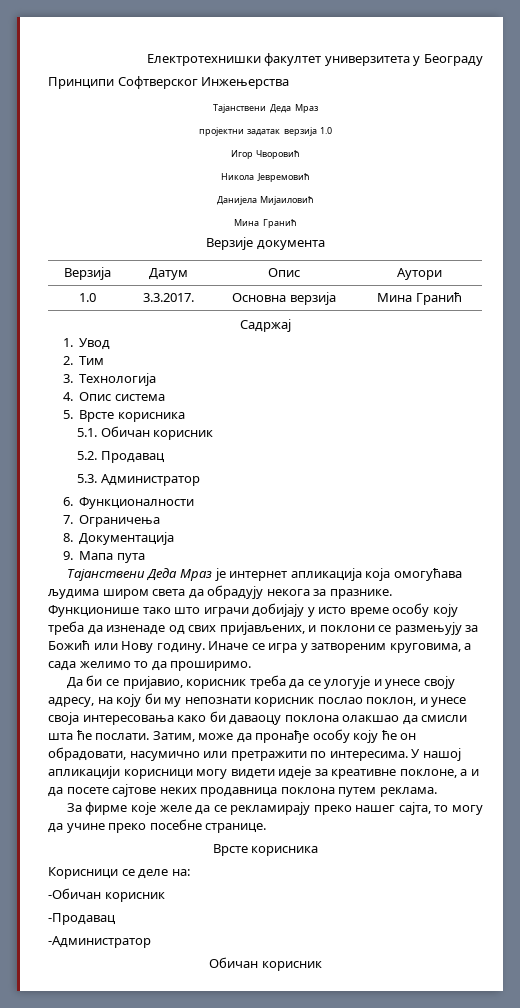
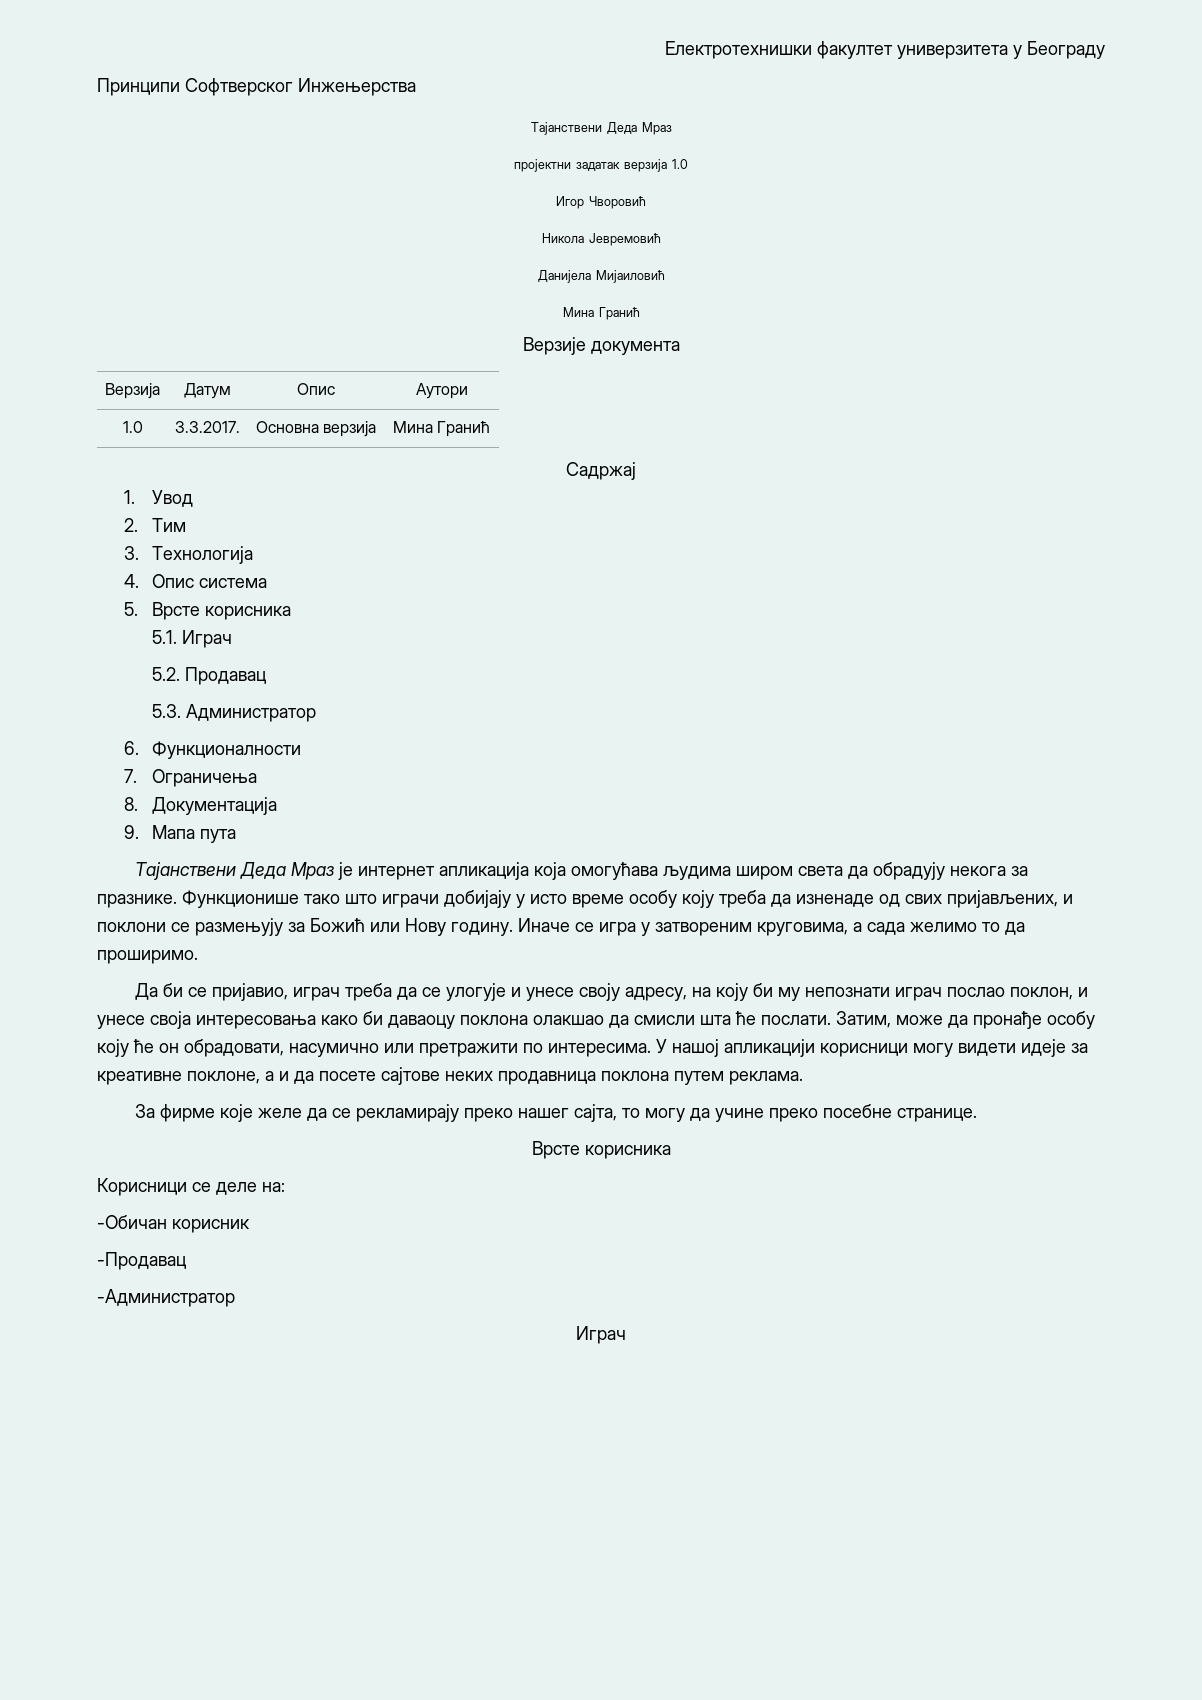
[100,426,214,440] Обичан корисник -> [181,630,232,648] Играч
[186,679,247,689] корисник -> [293,987,341,1001] играч
[254,697,315,707] корисник -> [895,987,943,1001] играч
[209,957,322,971] Обичан корисник -> [576,1326,626,1344] Играч

